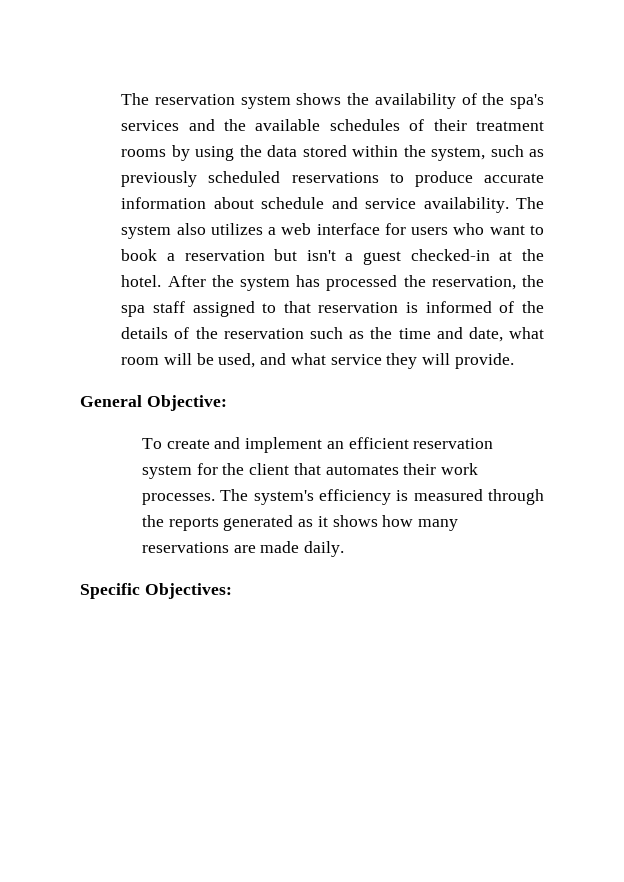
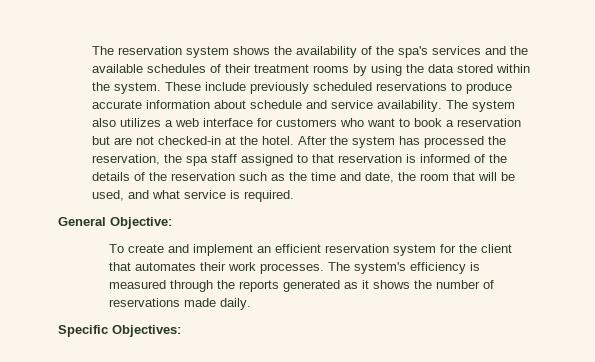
[431,145,544,161] system, such as -> [113,82,246,94] system. These include
[411,227,449,235] users -> [275,118,337,127] customers
[306,250,402,265] isn't a guest -> [113,136,154,145] are not
[509,327,544,339] [121,357,160,365] what room -> [397,172,475,181] the room that
[386,353,514,369] they will provide. -> [229,190,294,202] is required.
[382,515,459,531] [141,542,256,553] how many reservations are -> [413,280,494,289] [108,298,180,307] the number of reservations

